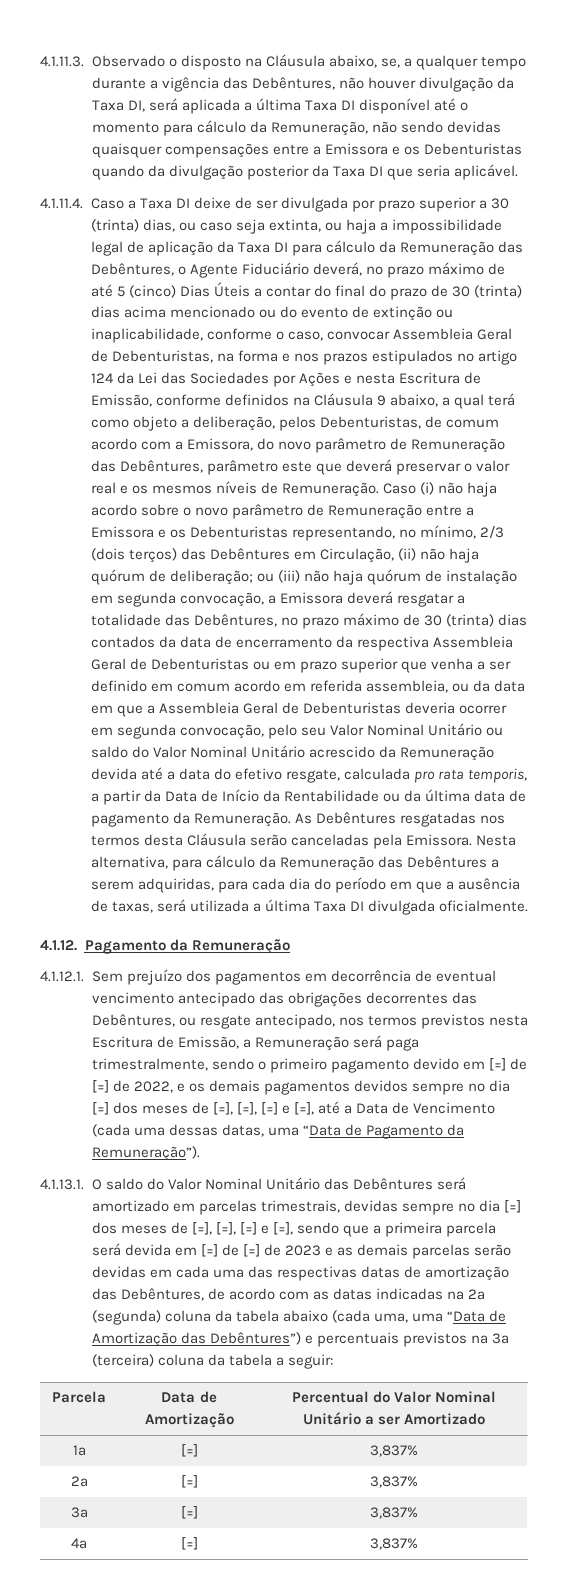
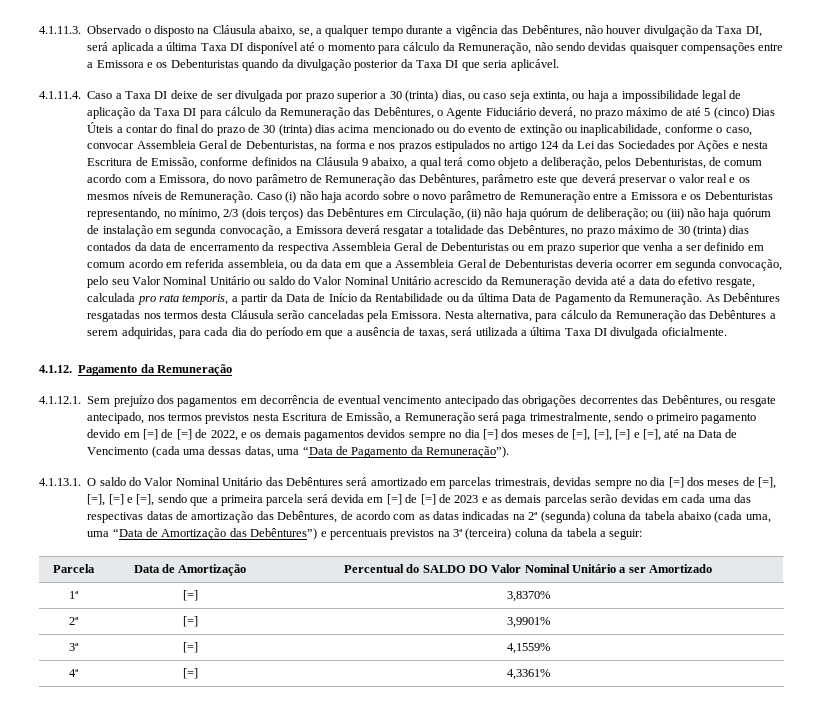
[474,790,527,802] [90,813,169,827] data de pagamento -> [511,293,611,305] Data de Pagamento
[344,1105,353,1114] a -> [682,432,695,438] na
(390, 1397) none -> [422,565,488,573] SALDO DO
[369,1445,418,1457] 3,837% -> [506,591,550,602] 3,8370%
[369,1476,418,1488] 3,837% -> [506,617,550,628] 3,9901%
[369,1507,418,1519] 3,837% -> [506,643,550,654] 4,1559%
[369,1538,418,1550] 3,837% -> [506,669,550,680] 4,3361%

